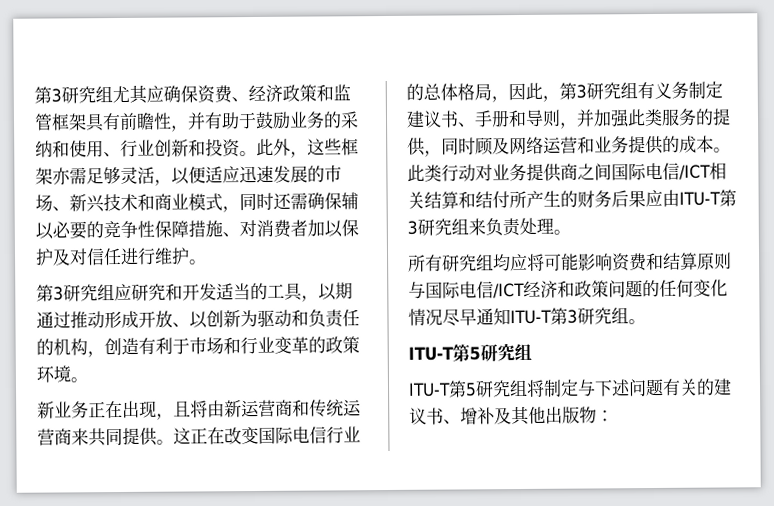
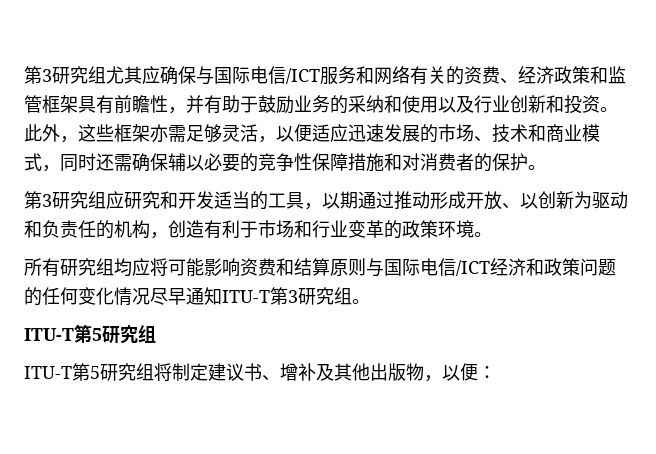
(198, 94) none -> [196,66,464,85] 与国际电信/ICT服务和网络有关的
[103,151,121,158] 、 -> [438,95,474,113] 以及
[69,194,105,213] 新兴 -> (492, 139) none
[222,232,240,238] 、 -> [384,153,402,171] 和
[307,219,359,238] [35,247,173,266] 加以保护及对信任进行维 -> [474,153,510,172] 的保
[37,399,362,420] [37,426,361,447] [406,81,723,103] [406,108,731,129] [407,135,731,157] [407,162,727,182] [407,189,737,209] [407,217,571,237] // 新业务正在出现，且将由新运营商和传统运营商来共同提供。这正在改变国际电信行业的总体格局，因此，第3研究组有义务制定建议书、手册和导则，并加强此类服务的提供，同时顾及网络运营和业务提供的成本。此类行动对业务提供商之间国际电信/ICT相关结算和结付所产生的财务后果应由ITU-T第3研究组来负责处理。 -> (492, 234) none
[576,378,715,397] 与下述问题有关的 -> (208, 372) none
(597, 415) none -> [424,363,478,382] ，以便

